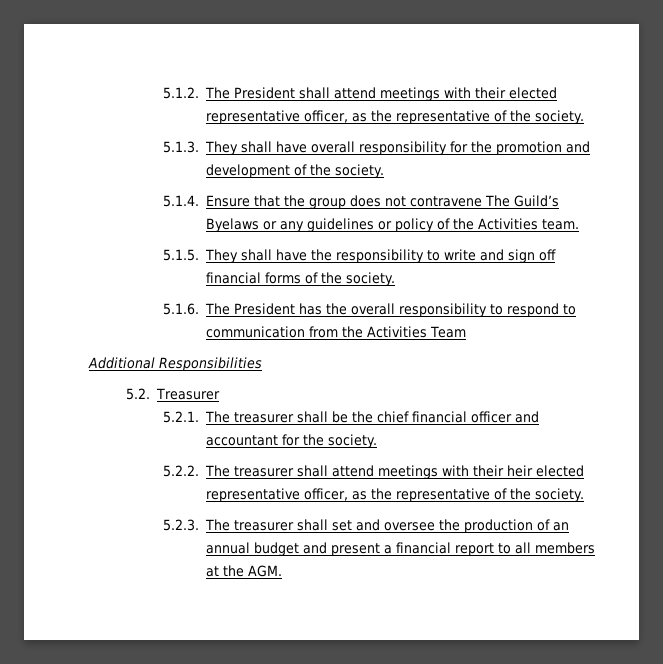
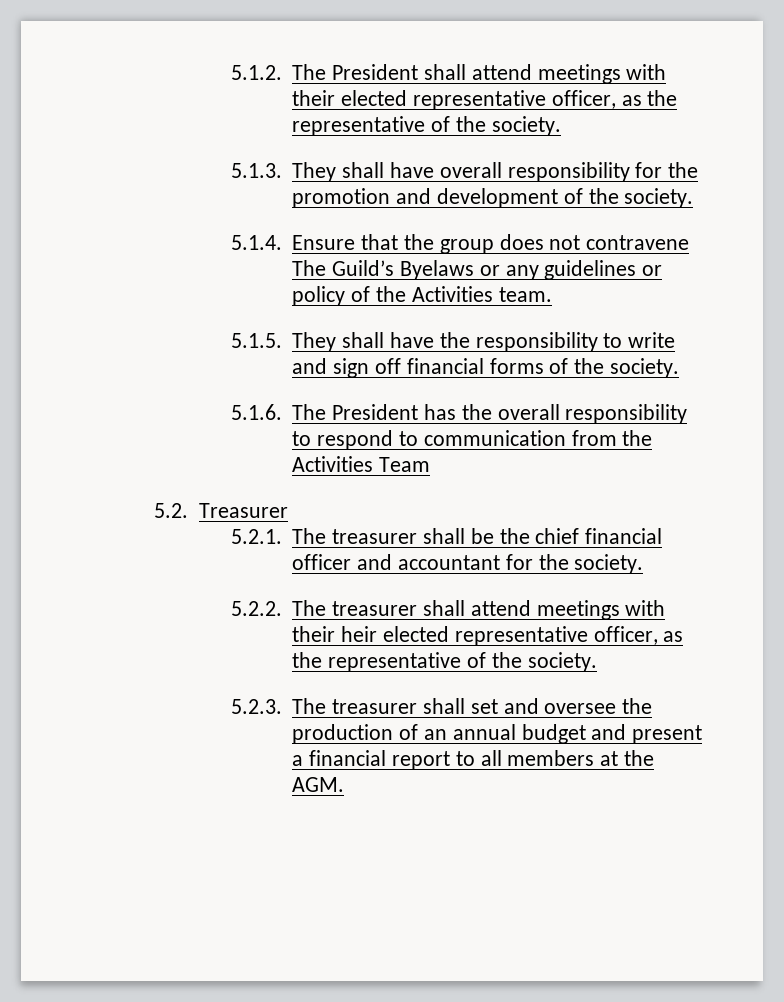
[88,357,262,371] // Additional Responsibilities -> (431, 464) none

